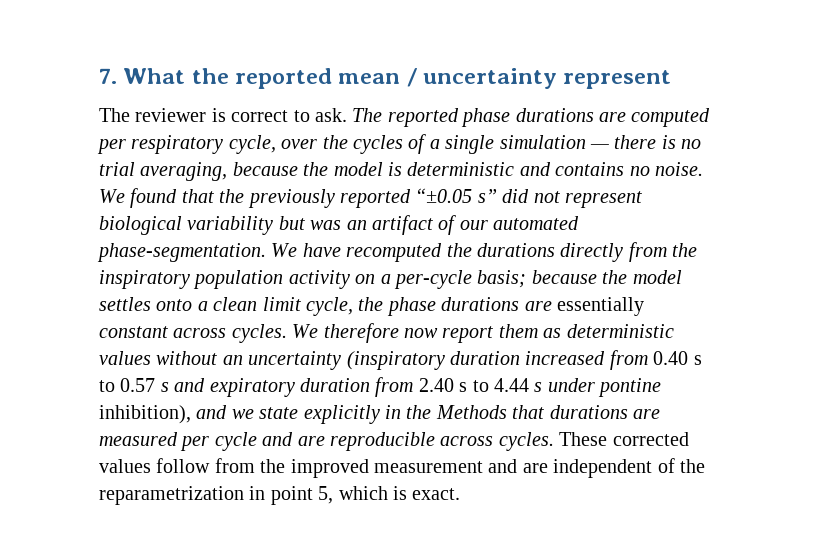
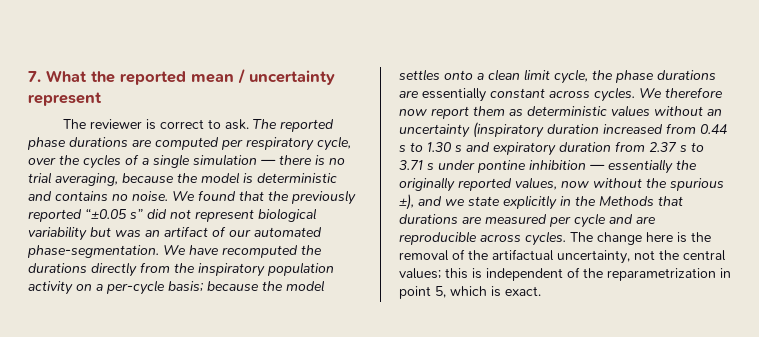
[653,351,702,365] [99,378,156,392] 0.40 s to 0.57 -> [700,124,727,134] [399,142,451,152] 0.44 s to 1.30
[418,378,529,392] 2.40 s to 4.44 -> [649,142,704,152] [399,160,423,170] 2.37 s to 3.71
[99,405,191,424] inhibition), -> [529,159,697,174] [399,177,724,192] [399,194,414,210] inhibition — essentially the originally reported values, now without the spurious ±),
[559,432,689,446] [99,458,548,478] These corrected values follow from the improved measurement and are -> [570,232,711,245] [399,249,726,264] [399,268,482,279] The change here is the removal of the artifactual uncertainty, not the central values; this is

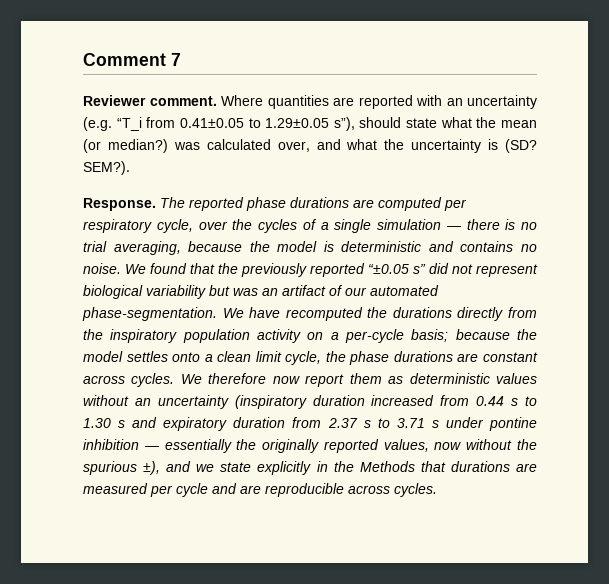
[28,68,335,85] [28,92,102,106] [62,119,249,130] 7. What the reported mean / uncertainty represent // The reviewer is correct to ask. -> [83,53,181,66] [83,95,537,109] [83,117,537,131] [83,139,537,153] [83,161,130,175] [83,198,156,211] Comment 7 // Reviewer comment. Where quantities are reported with an uncertainty (e.g. “T_i from 0.41±0.05 to 1.29±0.05 s”), should state what the mean (or median?) was calculated over, and what the uncertainty is (SD? SEM?). // Response.
[422,88,486,102] essentially -> (479, 357) none
[570,232,711,245] [399,249,726,264] [399,267,731,281] [399,286,541,299] The change here is the removal of the artifactual uncertainty, not the central values; this is independent of the reparametrization in point 5, which is exact. -> (437, 490) none

